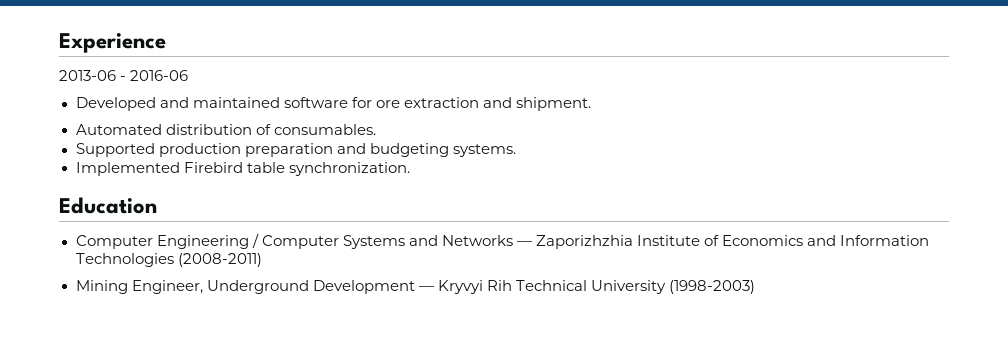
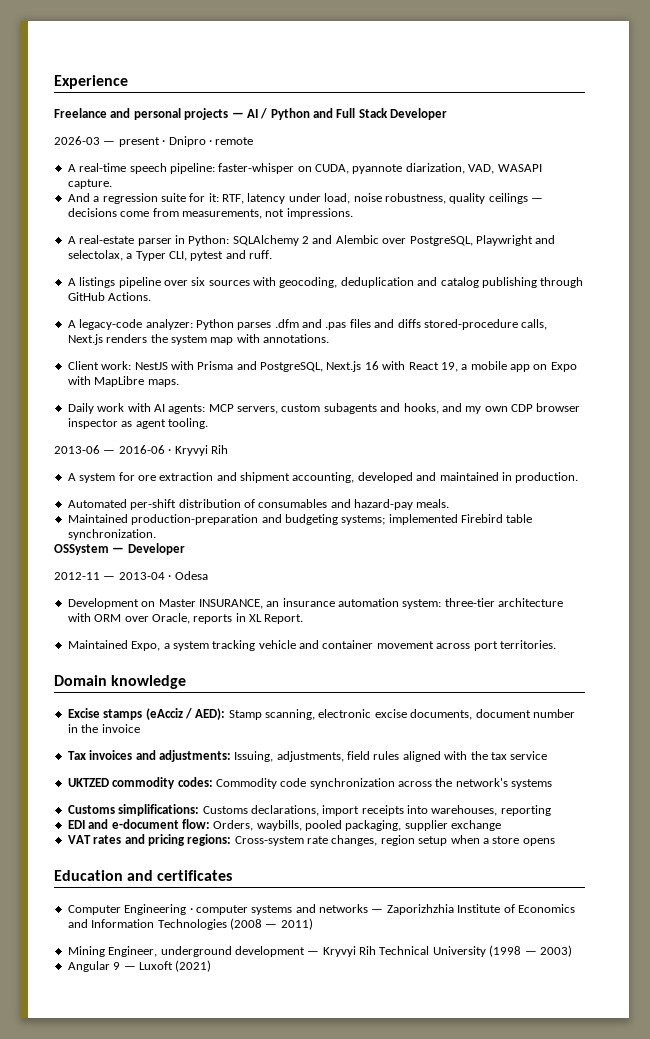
(166, 43) none -> [54,108,448,120] [54,136,254,147] [67,163,542,174] [67,179,112,189] [67,193,543,204] [67,208,353,219] [67,235,556,246] [67,250,272,261] [67,277,584,288] [67,292,152,301] [67,319,548,330] [67,334,329,345] [67,361,577,372] [67,376,179,387] [67,403,581,414] [67,418,208,429] // Freelance and personal projects — AI / Python and Full Stack Developer // 2026-03 — present · Dnipro · remote // A real-time speech pipeline: faster-whisper on CUDA, pyannote diarization, VAD, WASAPI capture. // And a regression suite for it: RTF, latency under load, noise robustness, quality ceilings — decisions come from measurements, not impressions. // A real-estate parser in Python: SQLAlchemy 2 and Alembic over PostgreSQL, Playwright and selectolax, a Typer CLI, pytest and ruff. // A listings pipeline over six sources with geocoding, deduplication and catalog publishing through GitHub Actions. // A legacy-code analyzer: Python parses .dfm and .pas files and diffs stored-procedure calls, Next.js renders the system map with annotations. // Client work: NestJS with Prisma and PostgreSQL, Next.js 16 with React 19, a mobile app on Expo with MapLibre maps. // Daily work with AI agents: MCP servers, custom subagents and hooks, and my own CDP browser inspector as agent tooling.
[120,76,127,81] - -> [103,450,116,454] —
[75,97,591,111] // Developed and maintained software for ore extraction and shipment. -> [168,445,228,456] [67,472,579,483] · Kryvyi Rih // A system for ore extraction and shipment accounting, developed and maintained in production.
(162, 129) none -> [130,499,177,510] per-shift
[273,124,376,135] [75,143,516,157] [75,162,410,176] consumables. // Supported production preparation and budgeting systems. // Implemented Firebird table synchronization. -> [258,499,450,510] [67,514,533,525] [67,529,156,540] [54,543,185,555] [54,571,208,580] [67,598,564,609] [67,613,304,624] [67,640,556,651] [54,675,187,689] [67,708,575,720] [67,724,140,733] [67,750,548,762] [67,777,553,789] [67,804,551,816] [67,819,502,831] [67,834,555,846] consumables and hazard-pay meals. // Maintained production-preparation and budgeting systems; implemented Firebird table synchronization. // OSSystem — Developer // 2012-11 — 2013-04 · Odesa // Development on Master INSURANCE, an insurance automation system: three-tier architecture with ORM over Oracle, reports in XL Report. // Maintained Expo, a system tracking vehicle and container movement across port territories. // Domain knowledge // Excise stamps (eAcciz / AED): Stamp scanning, electronic excise documents, document number in the invoice // Tax invoices and adjustments: Issuing, adjustments, field rules aligned with the tax service // UKTZED commodity codes: Commodity code synchronization across the network's systems // Customs simplifications: Customs declarations, import receipts into warehouses, reporting // EDI and e-document flow: Orders, waybills, pooled packaging, supplier exchange // VAT rates and pricing regions: Cross-system rate changes, region setup when a store opens
(157, 205) none -> [127,870,233,881] and certificates
[251,233,513,249] / Computer Systems and Networks -> [189,904,368,915] · computer systems and networks
[177,253,262,267] (2008-2011) -> [229,918,313,930] (2008 — 2011)
[206,280,415,294] Underground Development -> [160,946,305,957] underground development
[668,280,755,294] (1998-2003) -> [489,945,572,957] [67,960,212,972] (1998 — 2003) // Angular 9 — Luxoft (2021)

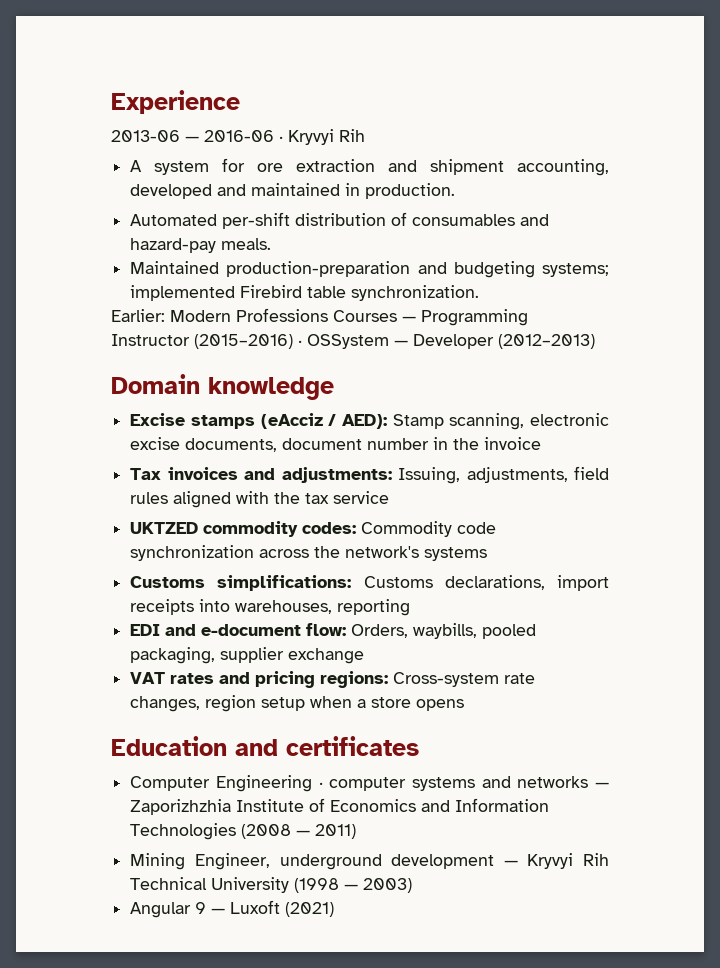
[54,108,448,120] [54,136,254,147] [67,163,542,174] [67,179,112,189] [67,193,543,204] [67,208,353,219] [67,235,556,246] [67,250,272,261] [67,277,584,288] [67,292,152,301] [67,319,548,330] [67,334,329,345] [67,361,577,372] [67,376,179,387] [67,403,581,414] [67,418,208,429] // Freelance and personal projects — AI / Python and Full Stack Developer // 2026-03 — present · Dnipro · remote // A real-time speech pipeline: faster-whisper on CUDA, pyannote diarization, VAD, WASAPI capture. // And a regression suite for it: RTF, latency under load, noise robustness, quality ceilings — decisions come from measurements, not impressions. // A real-estate parser in Python: SQLAlchemy 2 and Alembic over PostgreSQL, Playwright and selectolax, a Typer CLI, pytest and ruff. // A listings pipeline over six sources with geocoding, deduplication and catalog publishing through GitHub Actions. // A legacy-code analyzer: Python parses .dfm and .pas files and diffs stored-procedure calls, Next.js renders the system map with annotations. // Client work: NestJS with Prisma and PostgreSQL, Next.js 16 with React 19, a mobile app on Expo with MapLibre maps. // Daily work with AI agents: MCP servers, custom subagents and hooks, and my own CDP browser inspector as agent tooling. -> (240, 102) none
[54,543,185,555] [54,571,208,580] [67,598,564,609] [67,613,304,624] [67,640,556,651] OSSystem — Developer // 2012-11 — 2013-04 · Odesa // Development on Master INSURANCE, an insurance automation system: three-tier architecture with ORM over Oracle, reports in XL Report. // Maintained Expo, a system tracking vehicle and container movement across port territories. -> [111,308,528,326] [111,334,595,349] Earlier: Modern Professions Courses — Programming Instructor (2015–2016) · OSSystem — Developer (2012–2013)

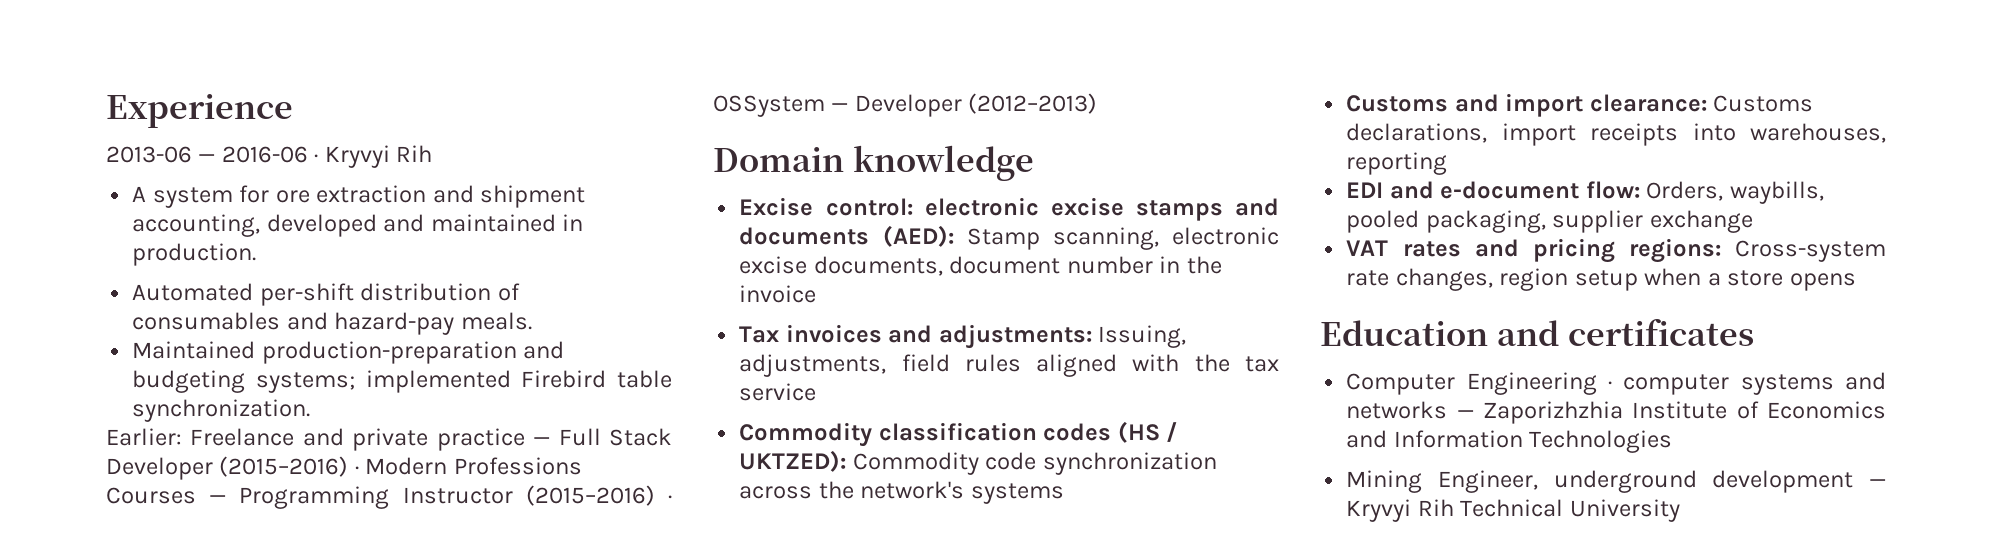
(165, 315) none -> [190,428,672,451] [106,456,359,480] Freelance and private practice — Full Stack Developer (2015–2016) ·
[190,413,387,429] stamps (eAcciz / AED): -> [825,197,1279,221] [739,225,954,247] control: electronic excise stamps and documents (AED):
[130,521,357,537] UKTZED commodity codes: -> [739,421,1178,447] [739,450,847,472] Commodity classification codes (HS / UKTZED):
[217,575,352,591] simplifications: -> [1454,93,1707,117] and import clearance:
[241,824,357,839] (2008 — 2011) -> (1673, 441) none
[294,878,413,893] [130,900,335,918] (1998 — 2003) // Angular 9 — Luxoft (2021) -> (1680, 510) none

